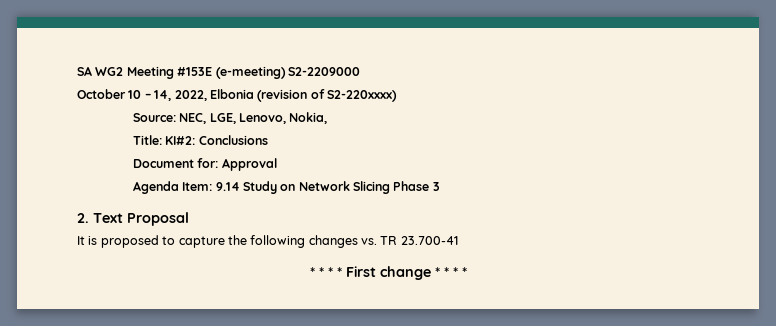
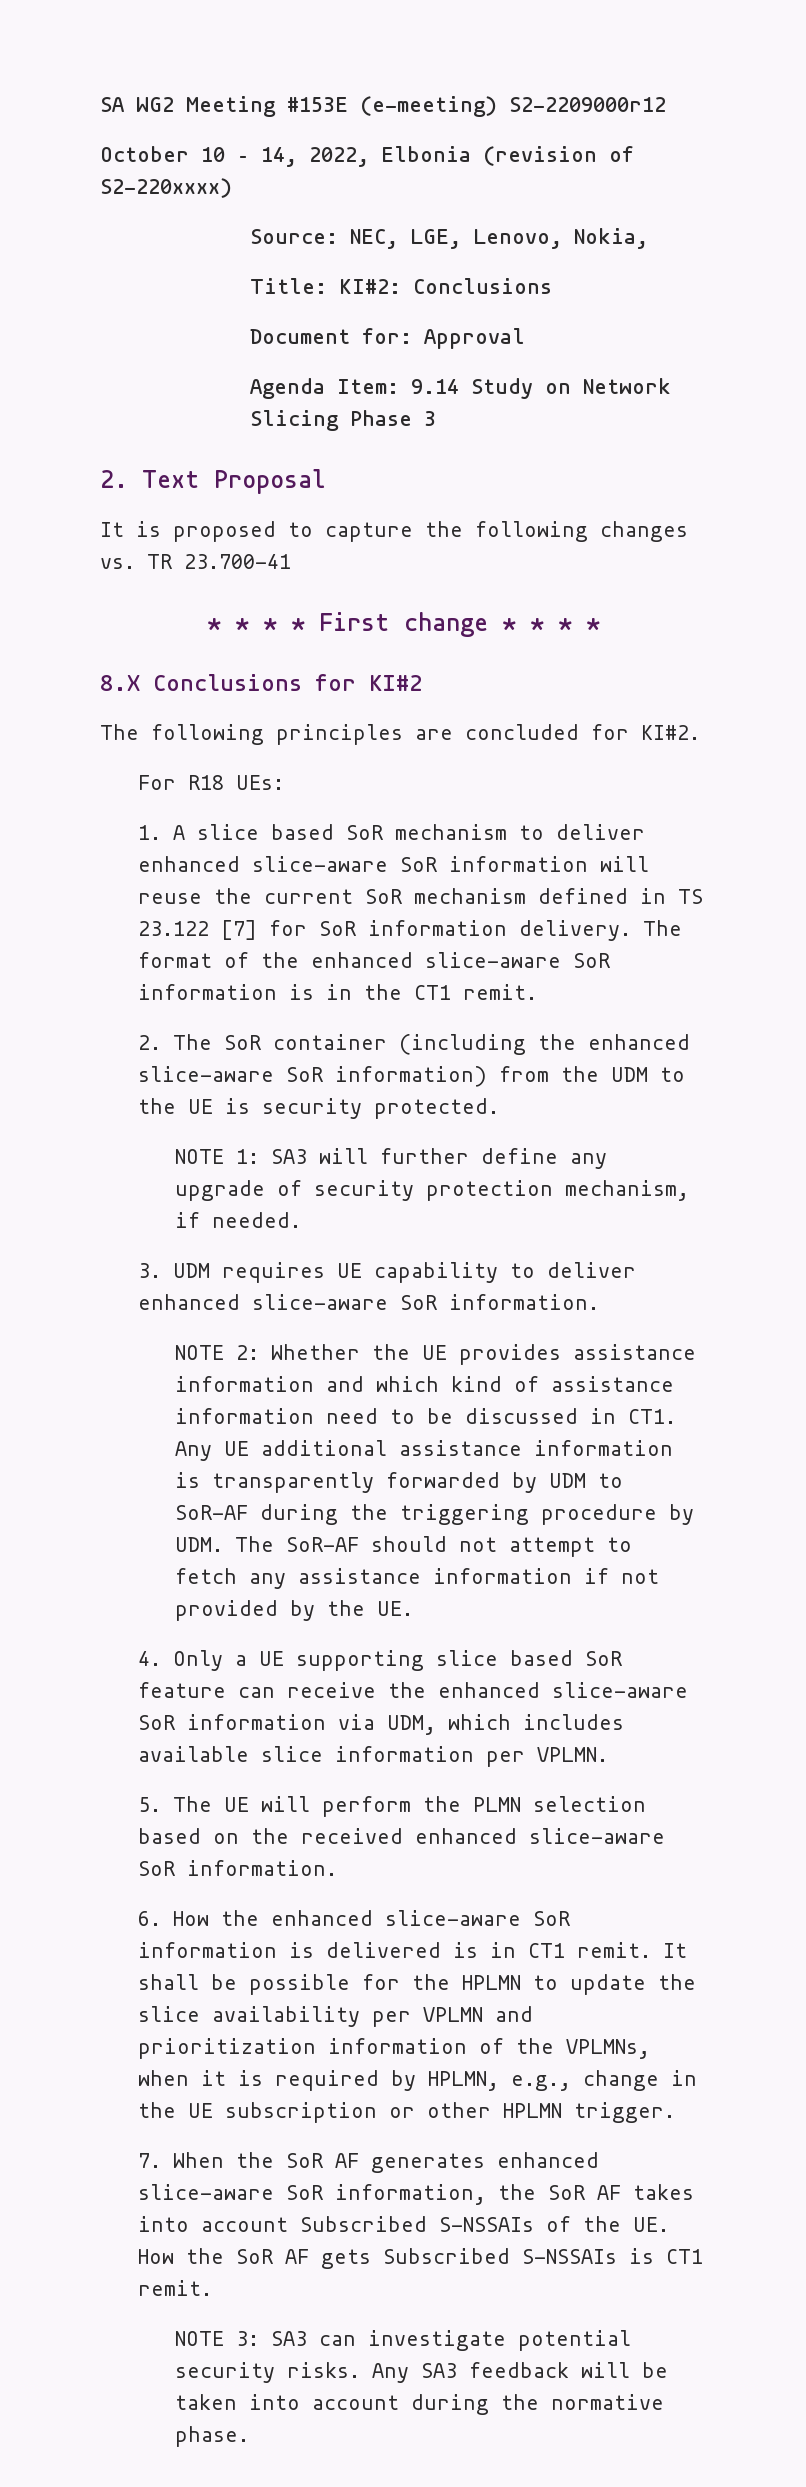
[287,67,360,76] S2-2209000 -> [509,97,666,112] S2-2209000r12
(467, 272) none -> [100,674,422,691] [100,724,700,745] [137,775,284,790] [137,824,645,840] [137,856,649,872] [137,888,703,904] [137,920,682,941] [137,952,610,968] [137,984,537,1000] [137,1034,690,1055] [137,1066,685,1087] [137,1098,499,1119] [175,1148,608,1169] [175,1180,690,1201] [175,1212,302,1228] [137,1262,636,1283] [137,1294,599,1310] [175,1344,697,1365] [175,1376,675,1392] [175,1408,677,1424] [175,1440,674,1461] [175,1472,624,1493] [175,1504,695,1525] [175,1536,633,1557] [175,1568,660,1589] [175,1600,414,1621] [137,1650,622,1671] [137,1682,688,1698] [137,1714,624,1735] [137,1746,608,1767] [137,1796,646,1817] [137,1828,665,1844] [137,1860,337,1876] [137,1910,570,1926] [137,1942,687,1958] [137,1974,696,1995] [137,2006,533,2027] [137,2038,650,2059] [137,2070,697,2091] [137,2102,675,2123] [137,2152,599,2173] [137,2184,694,2205] [137,2216,669,2232] [137,2248,703,2269] [137,2280,212,2296] [175,2330,632,2351] [175,2362,669,2383] [175,2394,665,2415] [175,2426,250,2447] // 8.X Conclusions for KI#2 // The following principles are concluded for KI#2. // For R18 UEs: // 1. A slice based SoR mechanism to deliver enhanced slice-aware SoR information will reuse the current SoR mechanism defined in TS 23.122 [7] for SoR information delivery. The format of the enhanced slice-aware SoR information is in the CT1 remit. // 2. The SoR container (including the enhanced slice-aware SoR information) from the UDM to the UE is security protected. // NOTE 1: SA3 will further define any upgrade of security protection mechanism, if needed. // 3. UDM requires UE capability to deliver enhanced slice-aware SoR information. // NOTE 2: Whether the UE provides assistance information and which kind of assistance information need to be discussed in CT1. Any UE additional assistance information is transparently forwarded by UDM to SoR-AF during the triggering procedure by UDM. The SoR-AF should not attempt to fetch any assistance information if not provided by the UE. // 4. Only a UE supporting slice based SoR feature can receive the enhanced slice-aware SoR information via UDM, which includes available slice information per VPLMN. // 5. The UE will perform the PLMN selection based on the received enhanced slice-aware SoR information. // 6. How the enhanced slice-aware SoR information is delivered is in CT1 remit. It shall be possible for the HPLMN to update the slice availability per VPLMN and prioritization information of the VPLMNs, when it is required by HPLMN, e.g., change in the UE subscription or other HPLMN trigger. // 7. When the SoR AF generates enhanced slice-aware SoR information, the SoR AF takes into account Subscribed S-NSSAIs of the UE. How the SoR AF gets Subscribed S-NSSAIs is CT1 remit. // NOTE 3: SA3 can investigate potential security risks. Any SA3 feedback will be taken into account during the normative phase.

